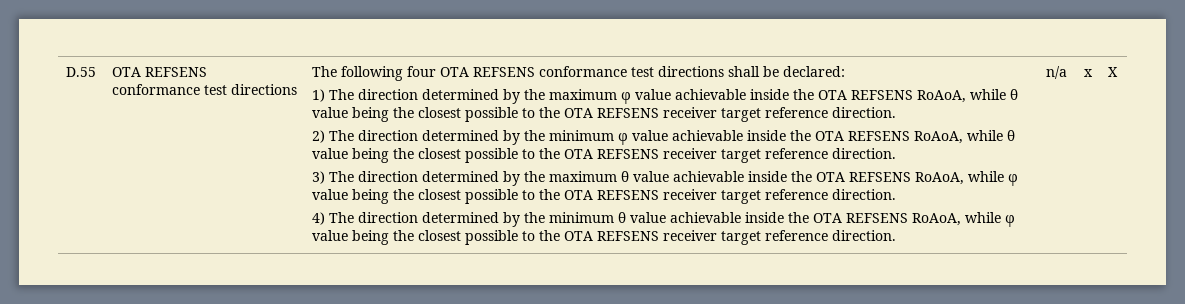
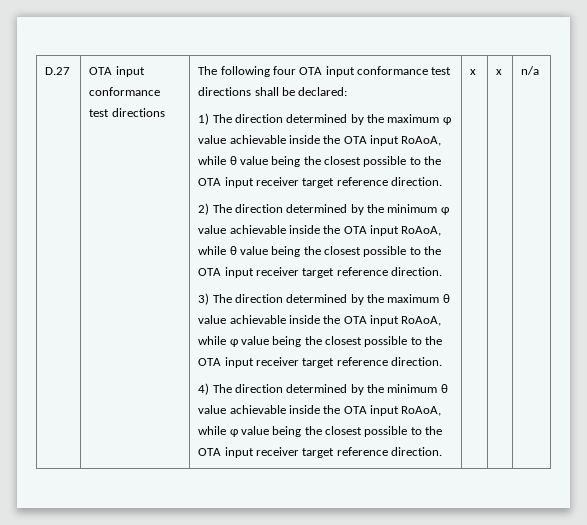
[65,67,96,77] [111,67,207,77] D.55 | OTA REFSENS -> [45,67,71,75] [89,66,145,77] D.27 | OTA input
[472,67,535,77] REFSENS -> [325,66,355,77] input
[850,90,913,100] REFSENS -> [370,135,400,146] input
[596,108,659,118] REFSENS -> [224,177,254,188] input
[847,131,910,141] REFSENS -> [370,225,400,236] input
[596,149,659,159] REFSENS -> [224,267,254,278] input
[848,172,911,182] REFSENS -> [370,315,400,326] input
[596,190,659,200] REFSENS -> [224,357,254,368] input
[845,213,908,223] REFSENS -> [370,405,400,416] input
[596,231,659,241] REFSENS -> [224,447,254,458] input
[1045,66,1067,79] [1083,69,1093,77] [1107,67,1118,77] n/a | x | X -> [470,69,477,75] [496,69,503,75] [521,66,540,75] x | x | n/a

